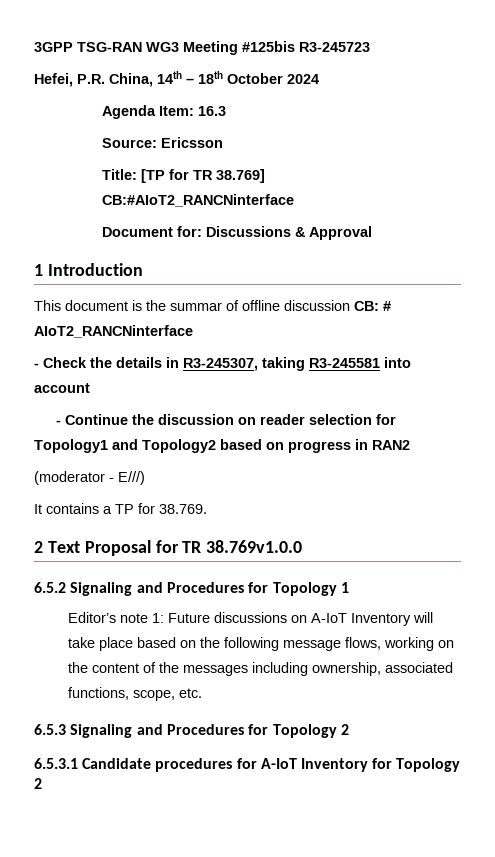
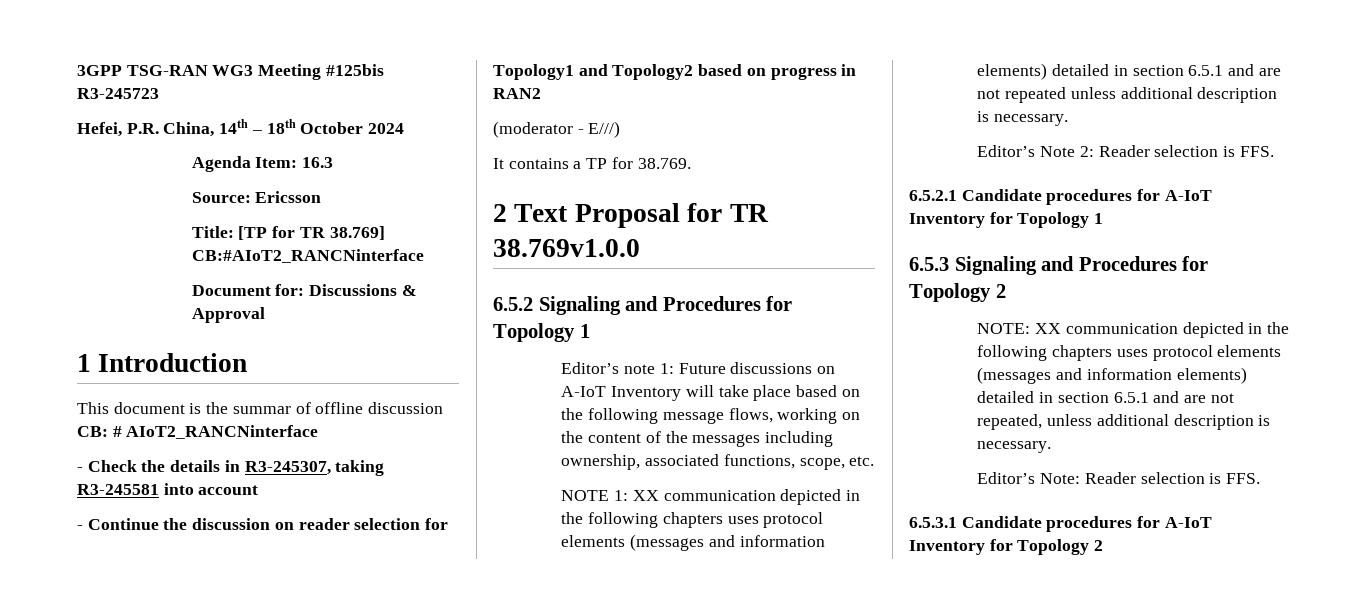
(203, 693) none -> [561,489,860,505] [561,512,824,528] [561,534,825,551] [977,63,1281,80] [977,87,1278,103] [977,111,1069,126] [977,145,1274,157] [909,189,1212,205] [909,212,1104,228] // NOTE 1: XX communication depicted in the following chapters uses protocol elements (messages and information elements) detailed in section 6.5.1 and are not repeated unless additional description is necessary. // Editor’s Note 2: Reader selection is FFS. // 6.5.2.1 Candidate procedures for A-IoT Inventory for Topology 1
(349, 729) none -> [977,322,1289,338] [977,345,1282,361] [977,367,1247,384] [977,391,1234,403] [977,414,1271,430] [977,441,1052,453] [977,472,1260,484] // NOTE: XX communication depicted in the following chapters uses protocol elements (messages and information elements) detailed in section 6.5.1 and are not repeated, unless additional description is necessary. // Editor’s Note: Reader selection is FFS.

